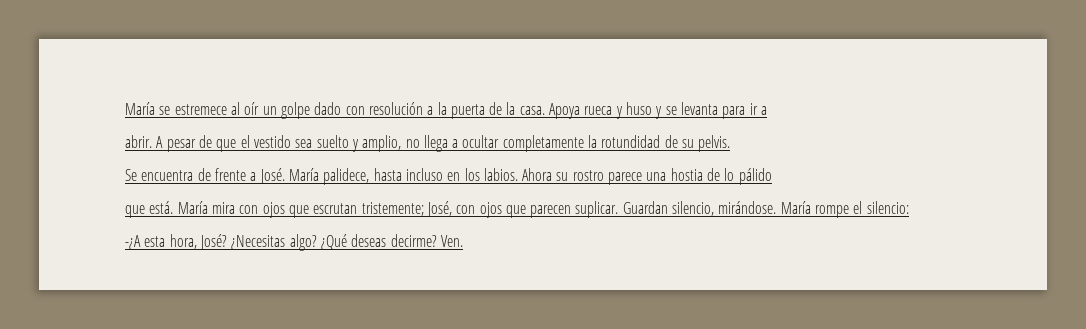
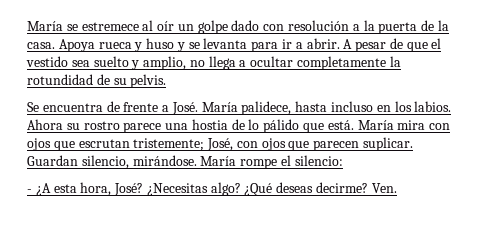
(768, 110) // -> (303, 45) none
(772, 176) // -> (300, 126) none
[125,235,141,250] -¿A -> [27,183,51,196] - ¿A

